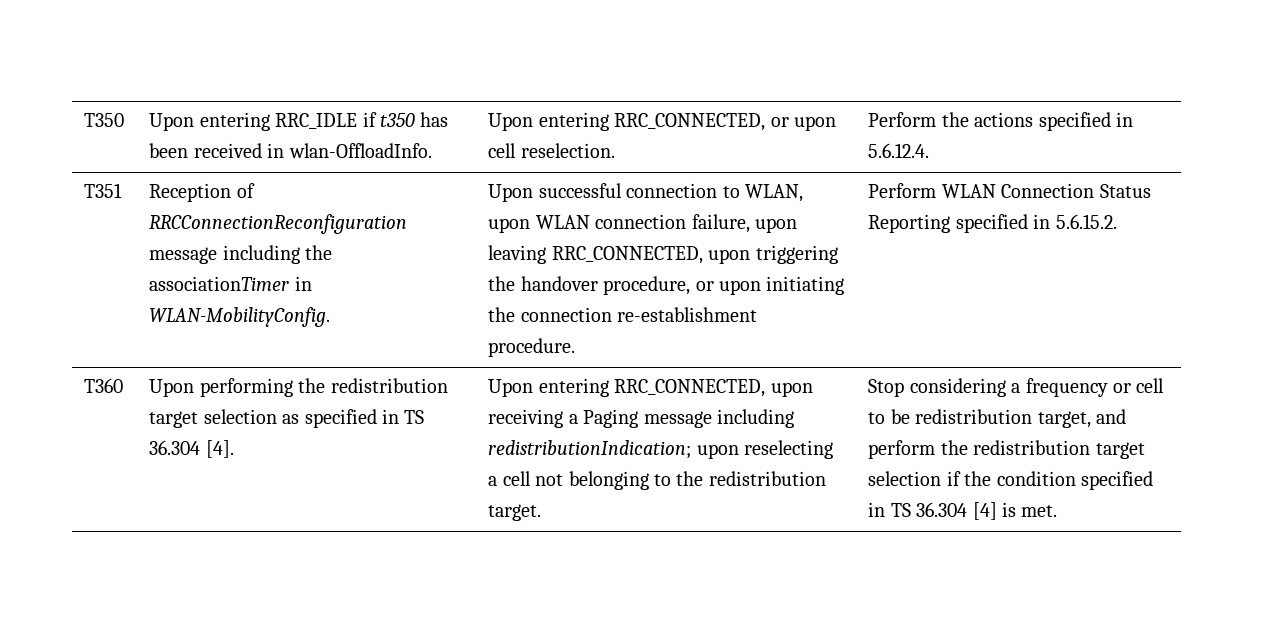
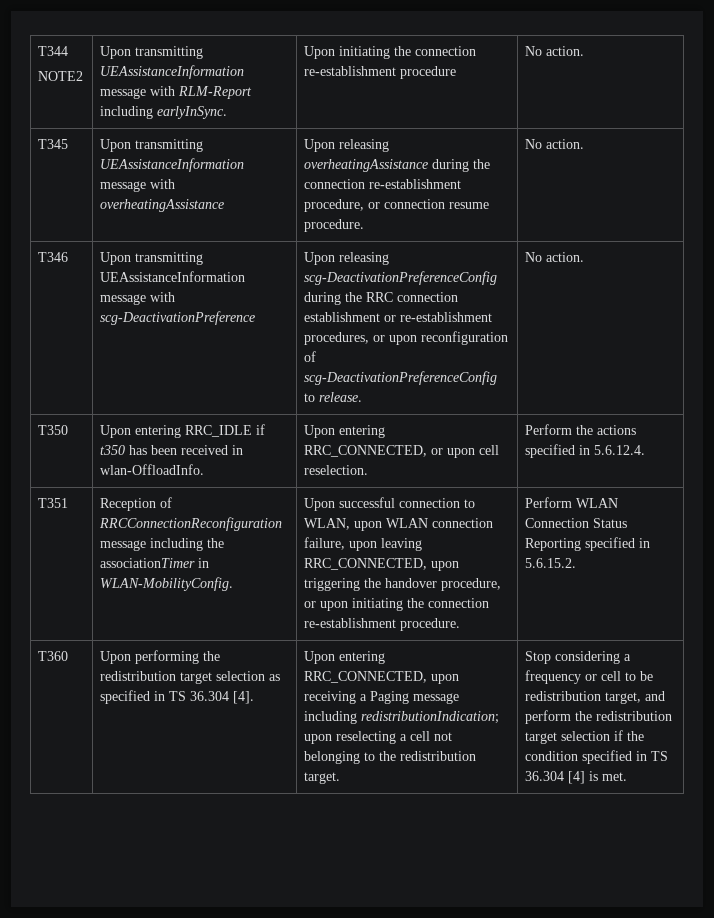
(84, 120) none -> [38,46,69,56] [38,71,84,81] [100,46,204,59] [100,65,245,79] [100,86,253,99] [100,106,228,119] [304,46,477,59] [304,66,457,79] [525,46,585,56] [38,139,69,149] [100,139,204,152] [100,158,245,172] [100,179,176,192] [100,199,225,212] [304,139,390,152] [304,159,491,172] [304,179,462,189] [304,199,490,212] [304,219,365,232] [525,139,585,149] [38,252,69,262] [100,252,204,265] [100,271,246,282] [100,292,176,305] [100,311,256,325] [304,252,390,265] [304,271,498,285] [304,292,459,305] [304,312,493,322] [304,331,509,345] [304,351,317,362] [304,371,498,385] [304,392,363,402] [525,252,585,262] T344 // NOTE2 | Upon transmitting UEAssistanceInformation message with RLM-Report including earlyInSync. | Upon initiating the connection re-establishment procedure | No action. // T345 | Upon transmitting UEAssistanceInformation message with overheatingAssistance | Upon releasing overheatingAssistance during the connection re-establishment procedure, or connection resume procedure. | No action. // T346 | Upon transmitting UEAssistanceInformation message with scg-DeactivationPreference | Upon releasing scg-DeactivationPreferenceConfig during the RRC connection establishment or re-establishment procedures, or upon reconfiguration of scg-DeactivationPreferenceConfig to release. | No action. //

